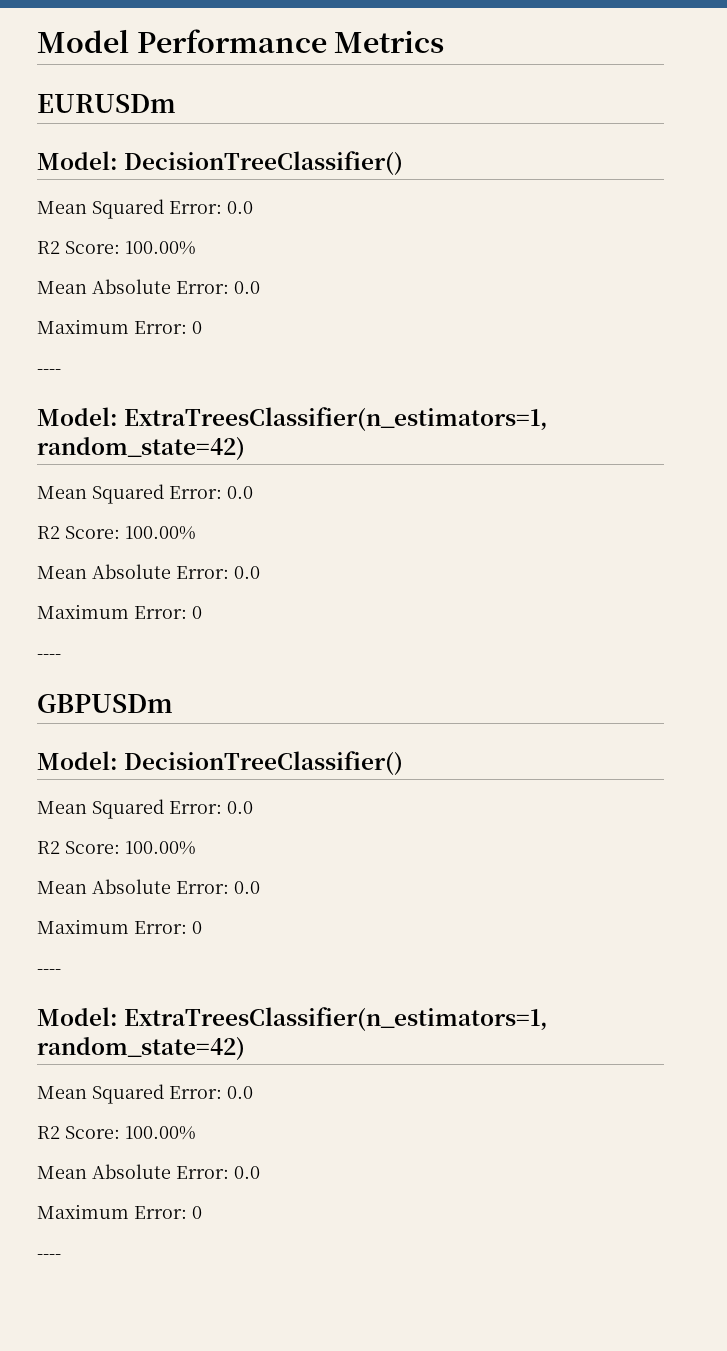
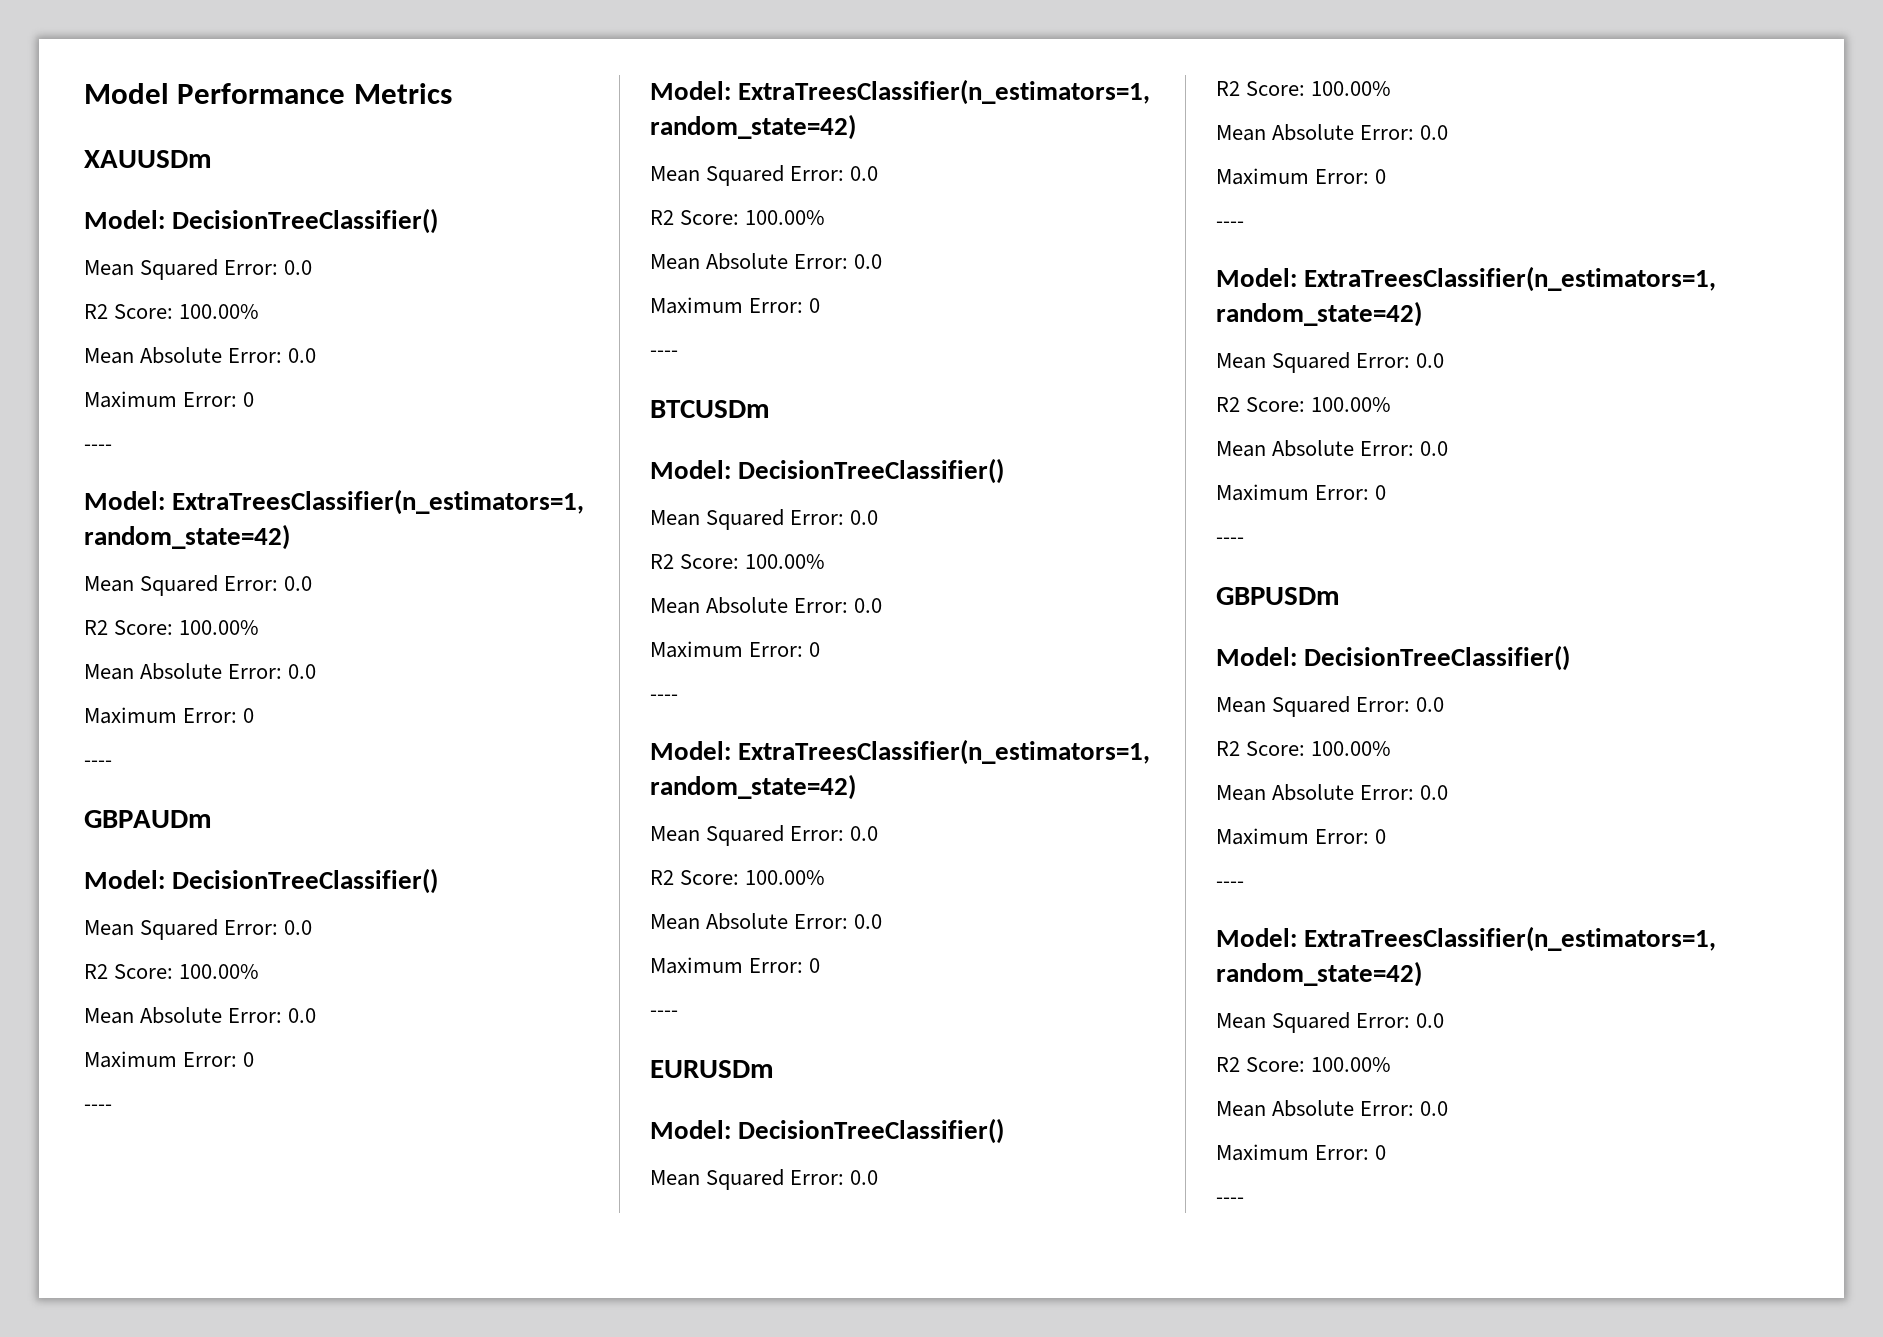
(445, 41) none -> [84,150,212,168] [84,208,439,234] [84,259,313,280] [84,304,260,319] [84,347,317,364] [84,391,255,408] [84,444,112,451] [84,489,585,515] [84,524,290,550] [84,575,313,596] [84,620,260,635] [84,663,317,680] [84,707,255,724] [84,760,112,767] [84,810,212,828] [84,868,439,894] [84,919,313,940] [84,964,260,979] [84,1007,317,1024] [84,1051,255,1068] [84,1104,112,1111] [650,79,1151,105] [650,114,856,140] [650,165,879,186] [650,210,826,225] [650,253,883,270] [650,297,821,314] [650,350,678,357] [650,400,770,418] [650,458,1005,484] [650,509,879,530] [650,554,826,569] [650,597,883,614] [650,641,821,658] [650,694,678,701] [650,739,1151,765] [650,774,856,800] [650,825,879,846] [650,870,826,885] [650,913,883,930] [650,957,821,974] [650,1010,678,1017] // XAUUSDm // Model: DecisionTreeClassifier() // Mean Squared Error: 0.0 // R2 Score: 100.00% // Mean Absolute Error: 0.0 // Maximum Error: 0 // ---- // Model: ExtraTreesClassifier(n_estimators=1, random_state=42) // Mean Squared Error: 0.0 // R2 Score: 100.00% // Mean Absolute Error: 0.0 // Maximum Error: 0 // ---- // GBPAUDm // Model: DecisionTreeClassifier() // Mean Squared Error: 0.0 // R2 Score: 100.00% // Mean Absolute Error: 0.0 // Maximum Error: 0 // ---- // Model: ExtraTreesClassifier(n_estimators=1, random_state=42) // Mean Squared Error: 0.0 // R2 Score: 100.00% // Mean Absolute Error: 0.0 // Maximum Error: 0 // ---- // BTCUSDm // Model: DecisionTreeClassifier() // Mean Squared Error: 0.0 // R2 Score: 100.00% // Mean Absolute Error: 0.0 // Maximum Error: 0 // ---- // Model: ExtraTreesClassifier(n_estimators=1, random_state=42) // Mean Squared Error: 0.0 // R2 Score: 100.00% // Mean Absolute Error: 0.0 // Maximum Error: 0 // ----

